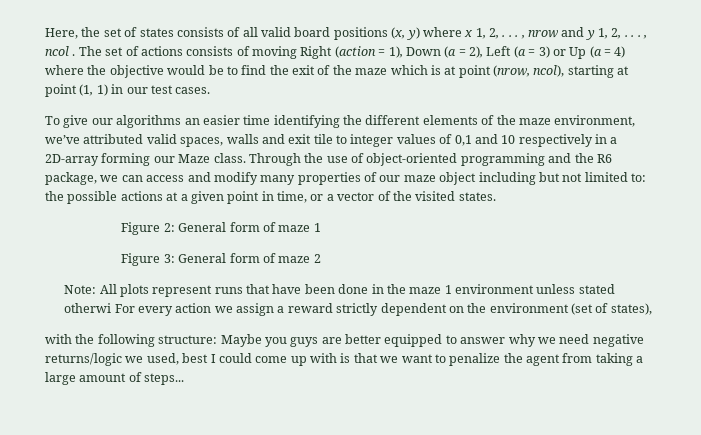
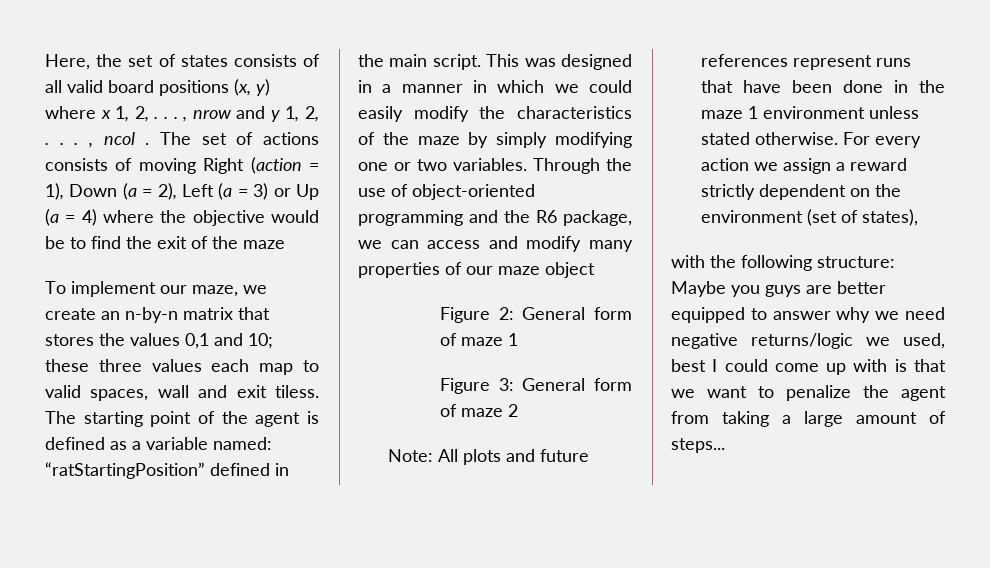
[390,65,630,78] [45,84,211,97] [45,115,636,128] [45,134,618,147] [45,153,246,166] which is at point (nrow, ncol), starting at point (1, 1) in our test cases. // To give our algorithms an easier time identifying the different elements of the maze environment, we’ve attributed valid spaces, walls and exit tile to integer values of 0,1 and 10 respectively in a 2D-array forming our Maze class. -> [45,281,267,297] [45,307,270,323] [45,333,273,349] [45,359,319,375] [45,385,319,401] [45,411,319,427] [45,437,272,450] [45,462,289,479] [358,54,632,70] [358,80,632,93] [358,106,632,122] [358,132,632,148] [358,158,527,171] // To implement our maze, we create an n-by-n matrix that stores the values 0,1 and 10; these three values each map to valid spaces, wall and exit tiless. The starting point of the agent is defined as a variable named: “ratStartingPosition” defined in the main script. This was designed in a manner in which we could easily modify the characteristics of the maze by simply modifying one or two variables.
[478,172,646,185] [45,191,496,204] including but not limited to: the possible actions at a given point in time, or a vector of the visited states. -> (595, 270) none
(149, 290) none -> [505,449,589,462] [700,54,788,67] and future references
[64,303,112,313] otherwi -> [754,132,838,145] otherwise.

